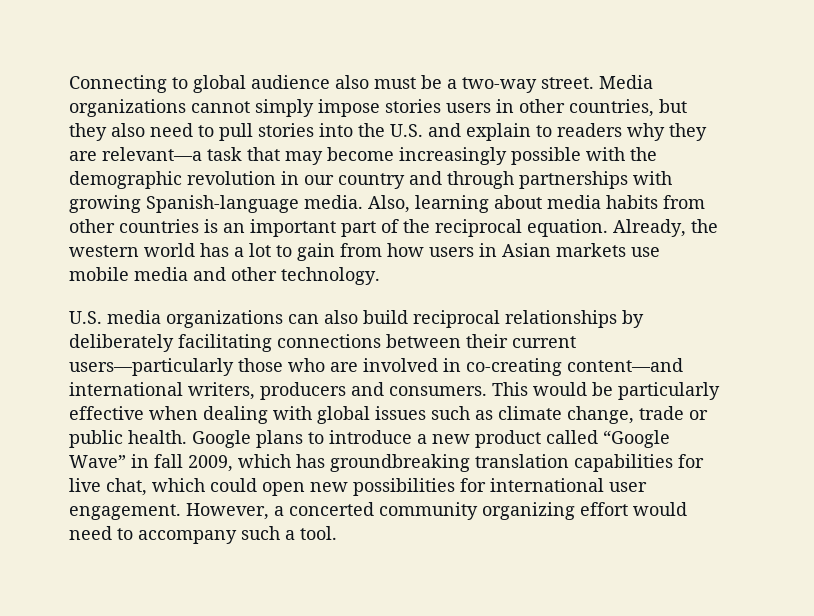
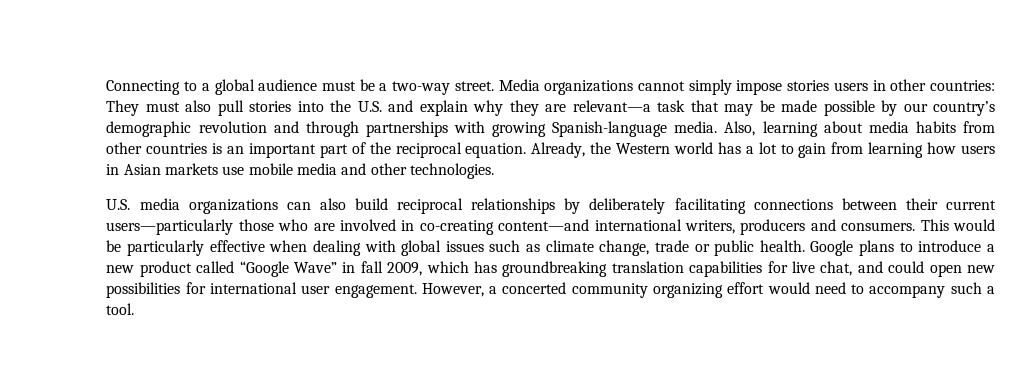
(189, 83) none -> [201,83,210,91] a
[335,75,370,89] also -> (318, 85) none
[569,99,688,117] [69,123,215,141] countries, but they also need to -> [930,80,995,91] [106,100,212,116] countries: They must also
[536,123,623,137] to readers -> (468, 108) none
[327,147,658,165] [69,171,406,189] become increasingly possible with the demographic revolution in our country -> [759,100,996,116] [106,121,267,137] be made possible by our country’s demographic revolution
[69,245,140,257] western -> [616,143,671,154] Western
(383, 250) none -> [868,142,924,158] learning
[281,267,381,285] technology. -> [409,163,494,179] technologies.
[152,478,206,492] which -> [857,261,883,273] and

